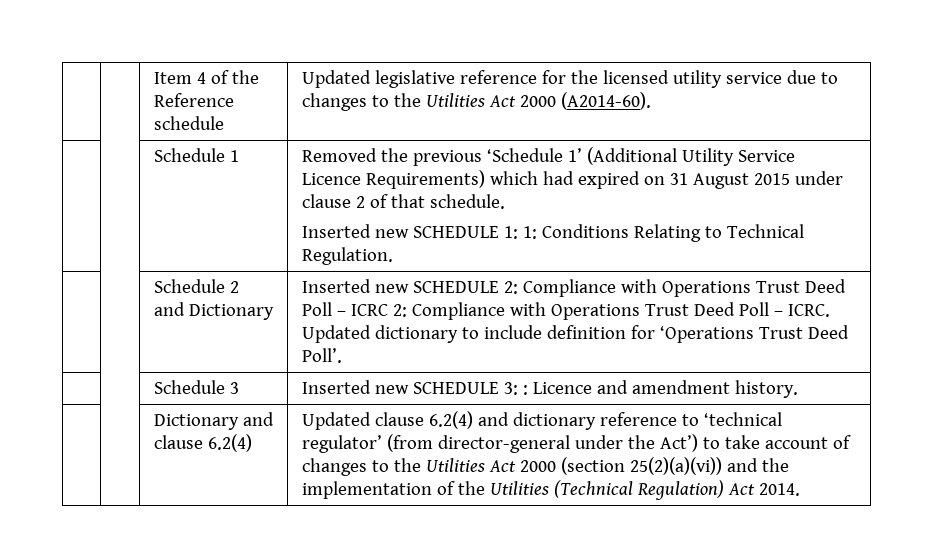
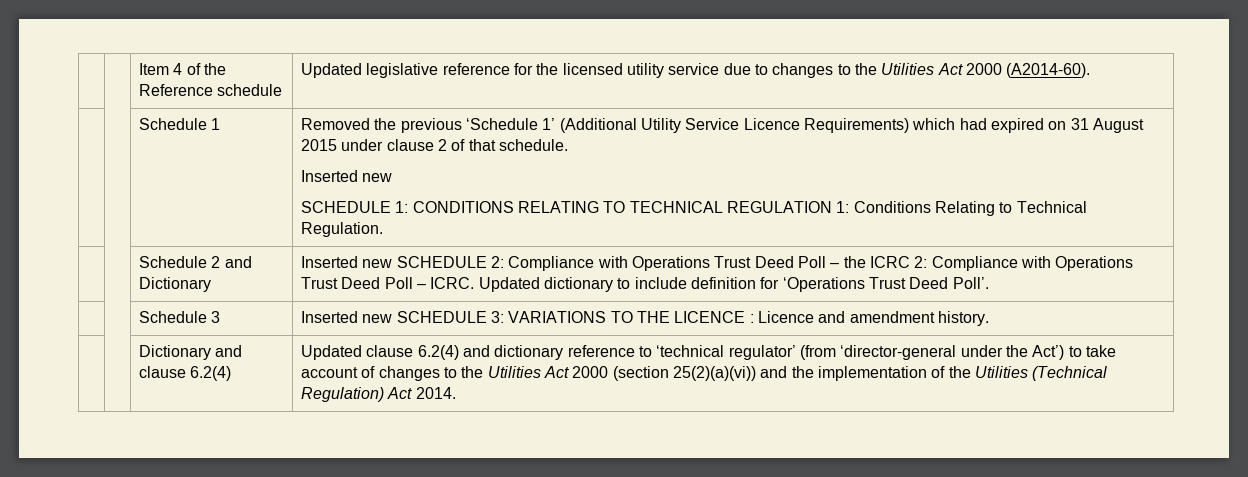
(409, 233) none -> (393, 177) //
(518, 232) none -> [412,201,833,213] CONDITIONS RELATING TO TECHNICAL REGULATION
(346, 313) none -> [843,256,866,268] the
(518, 388) none -> [508,311,746,323] VARIATIONS TO THE LICENCE
[437,435,570,453] director-general -> [840,345,957,360] ‘director-general

